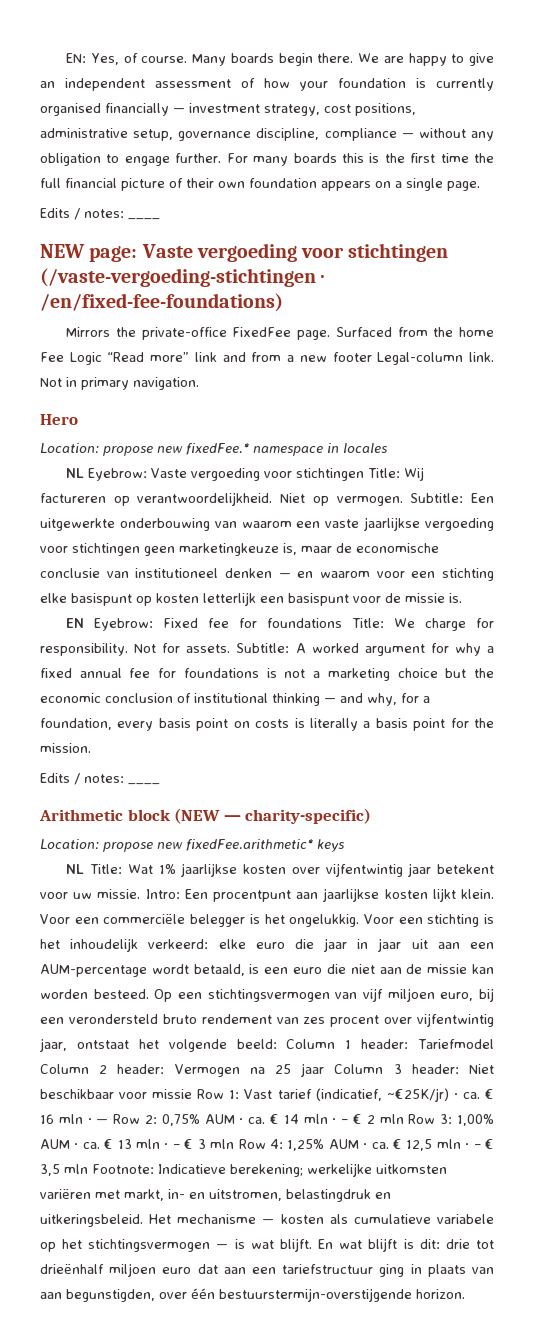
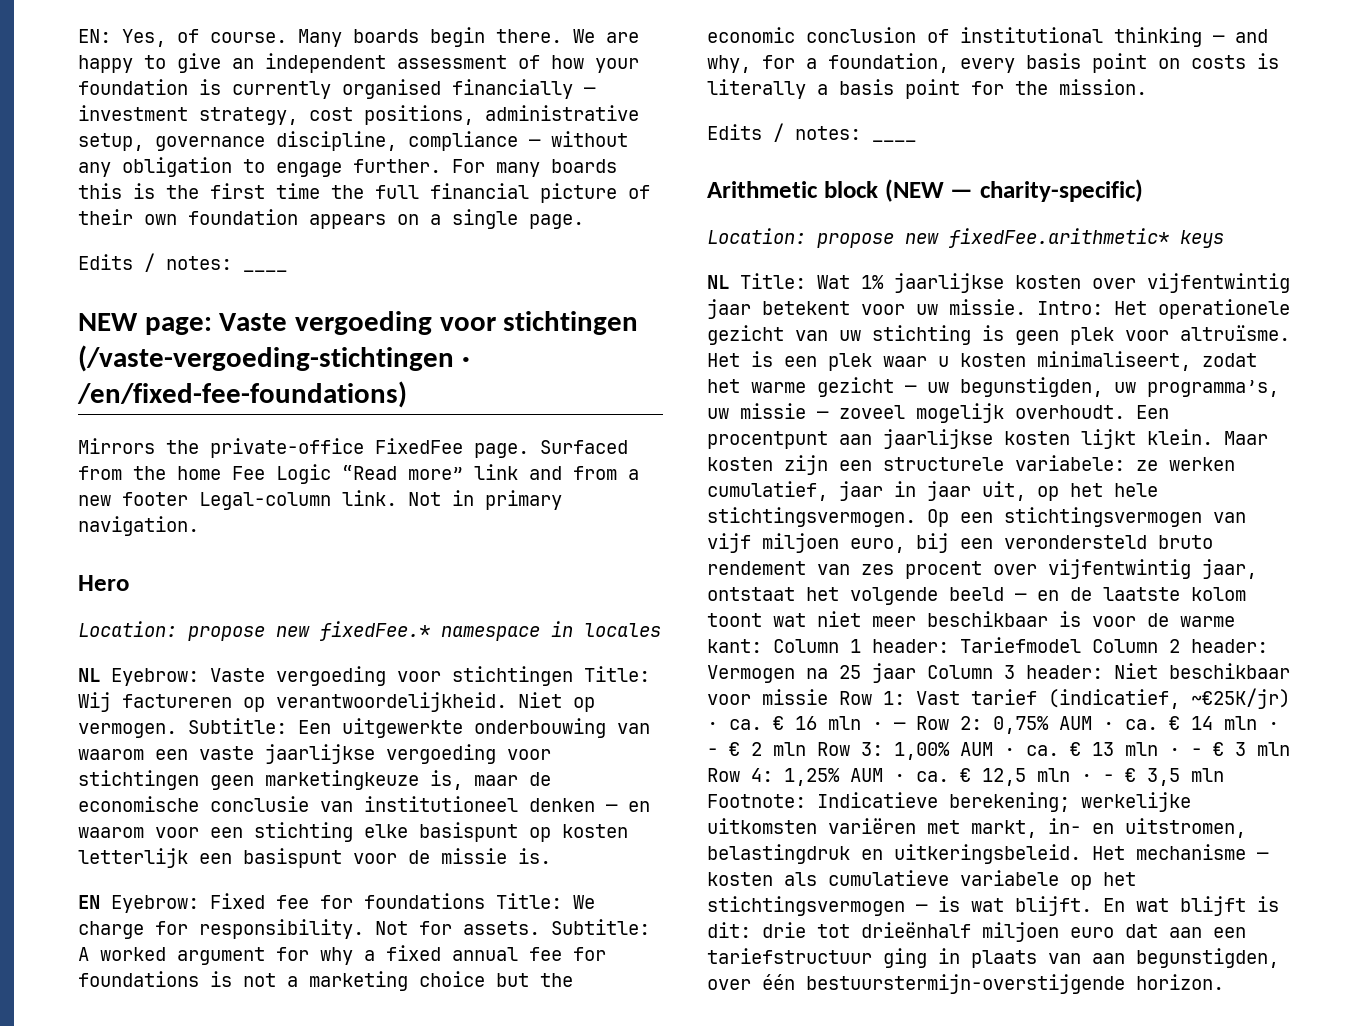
(180, 894) none -> [1114,299,1290,319] [707,325,1290,345] [707,351,1257,371] [707,377,1279,397] [707,403,1125,423] Het operationele gezicht van uw stichting is geen plek voor altruïsme. Het is een plek waar u kosten minimaliseert, zodat het warme gezicht — uw begunstigden, uw programma’s, uw missie — zoveel mogelijk overhoudt.
[40,913,494,927] [40,938,495,952] [40,964,494,977] [40,989,149,999] Voor een commerciële belegger is het ongelukkig. Voor een stichting is het inhoudelijk verkeerd: elke euro die jaar in jaar uit aan een AUM-percentage wordt betaald, is een euro die niet aan de missie kan worden besteed. -> [1224,431,1268,445] [707,455,1235,475] [707,481,1158,501] [707,507,916,527] Maar kosten zijn een structurele variabele: ze werken cumulatief, jaar in jaar uit, op het hele stichtingsvermogen.
[236,1039,277,1049] beeld: -> [949,587,1246,601] [707,611,1235,627] [707,639,762,653] beeld — en de laatste kolom toont wat niet meer beschikbaar is voor de warme kant:

